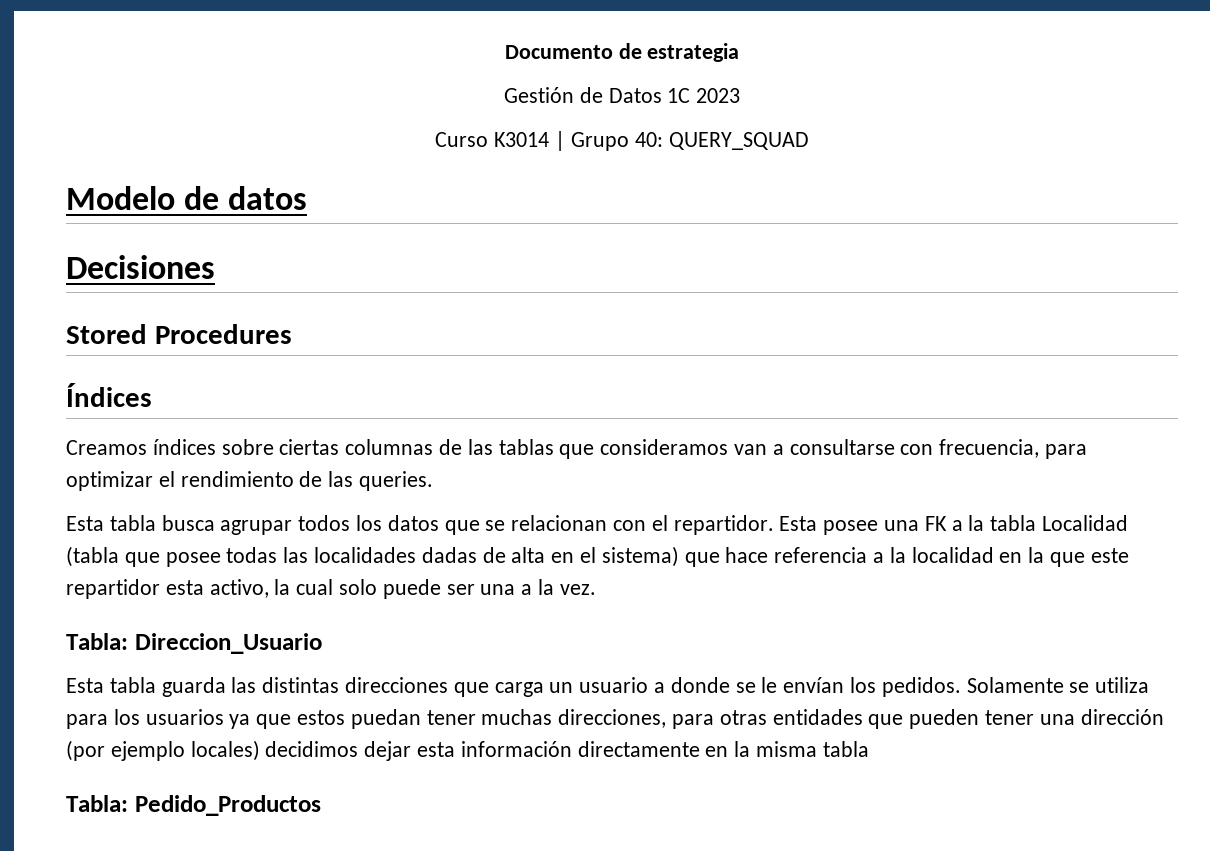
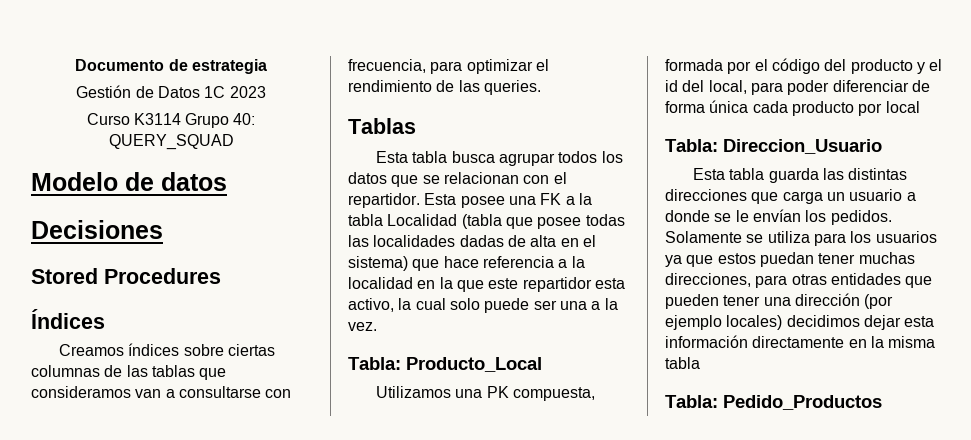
[494,131,566,151] K3014 | -> [133,113,181,125] K3114
(434, 481) none -> [348,118,416,134] // Tablas
(596, 589) none -> [348,357,542,372] [375,386,595,401] [665,58,943,74] [665,80,930,95] [665,100,920,116] // Tabla: Producto_Local // Utilizamos una PK compuesta, formada por el código del producto y el id del local, para poder diferenciar de forma única cada producto por local

